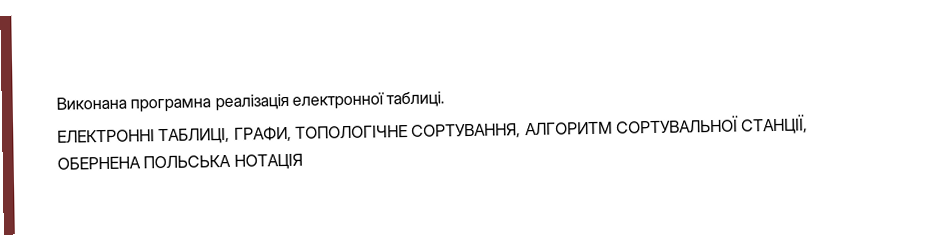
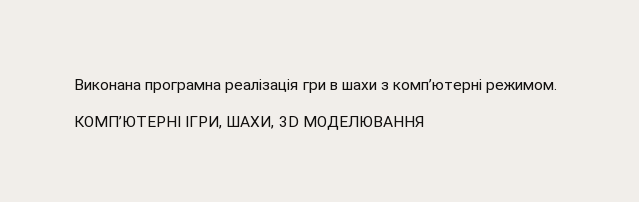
[291,91,446,110] [57,114,809,145] [57,153,303,170] електронної таблиці. // ЕЛЕКТРОННІ ТАБЛИЦІ, ГРАФИ, ТОПОЛОГІЧНЕ СОРТУВАННЯ, АЛГОРИТМ СОРТУВАЛЬНОЇ СТАНЦІЇ, ОБЕРНЕНА ПОЛЬСЬКА НОТАЦІЯ -> [302,79,558,93] [74,116,424,130] гри в шахи з комп’ютерні режимом. // КОМП’ЮТЕРНІ ІГРИ, ШАХИ, 3D МОДЕЛЮВАННЯ

